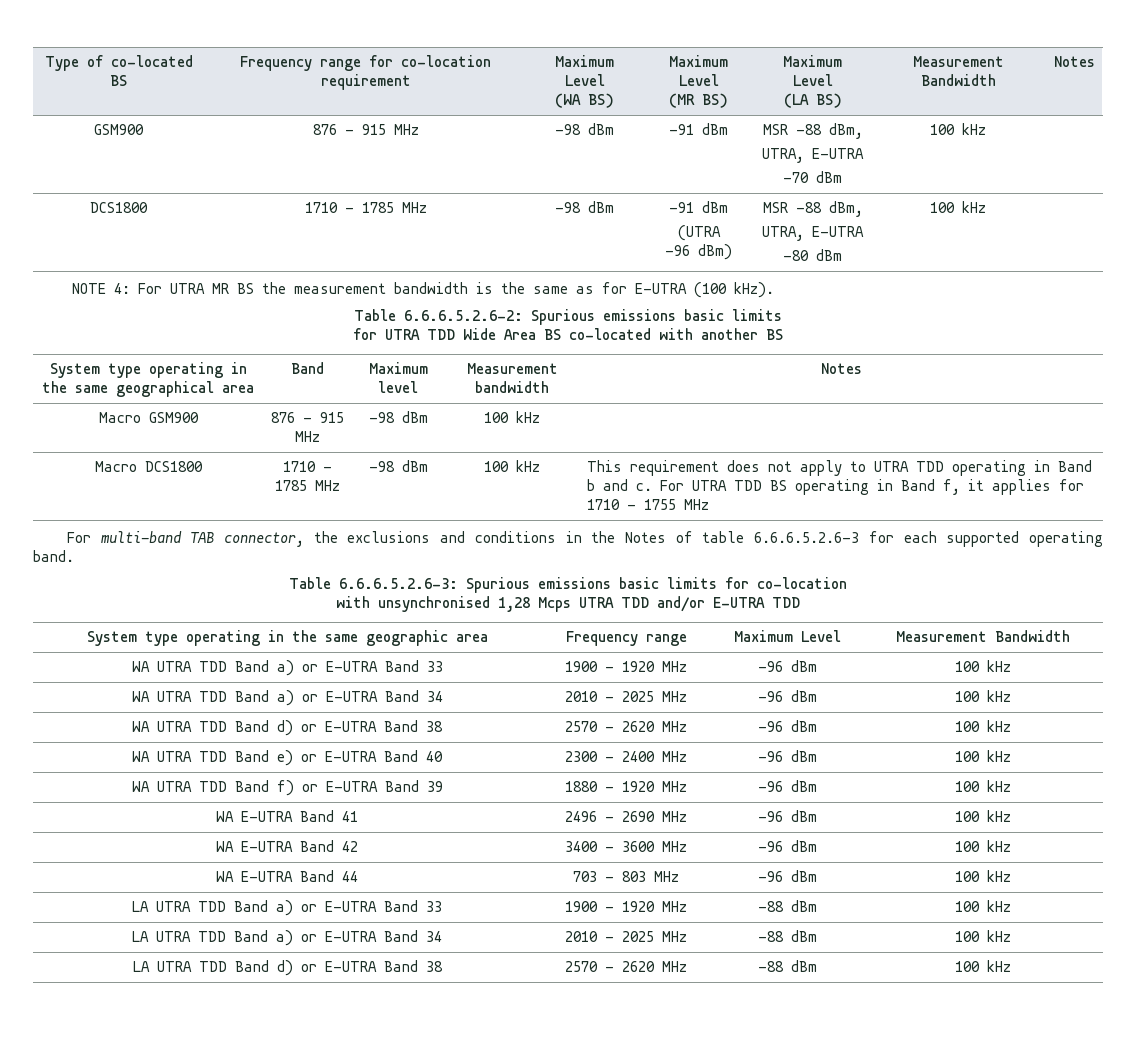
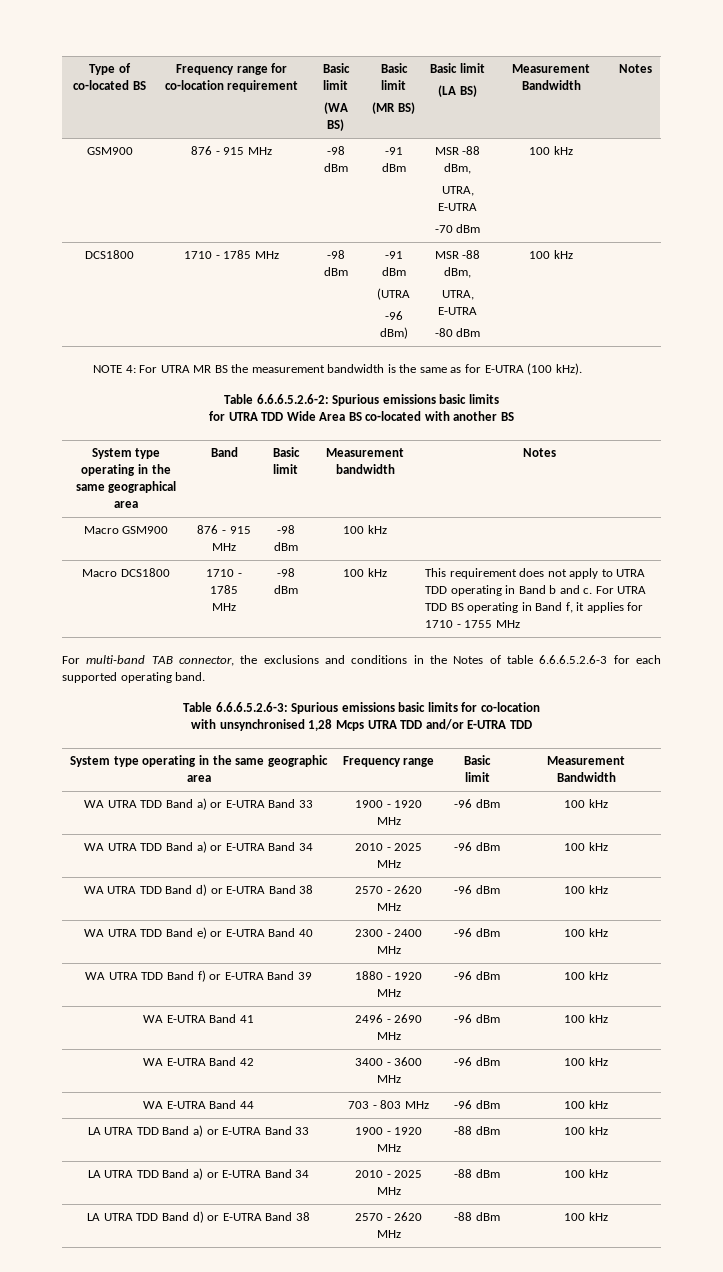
[555,55,614,67] [564,74,605,86] Maximum Level -> [322,63,350,73] [323,80,348,90] Basic limit
[669,55,728,67] [678,74,719,86] Maximum Level -> [380,63,408,73] [381,80,406,90] Basic limit
[783,55,842,67] [792,74,833,86] Maximum Level -> [430,63,485,73] Basic limit
[368,362,428,374] [378,381,418,393] Maximum level -> [272,447,300,457] [273,464,298,474] Basic limit
[734,630,841,642] Maximum Level -> [464,755,491,765] [464,772,490,782] Basic limit

